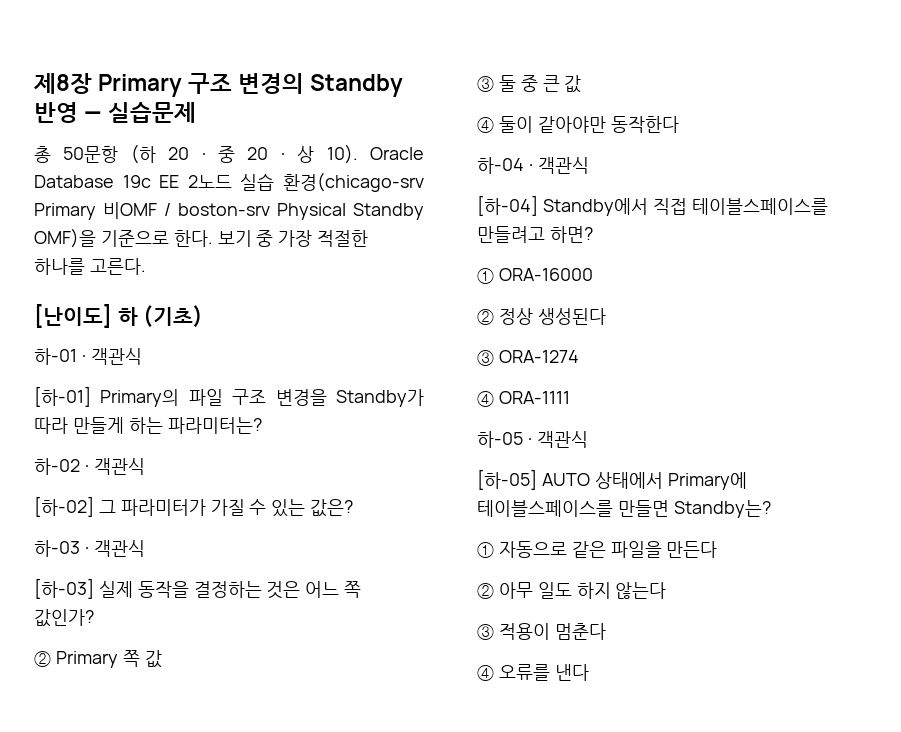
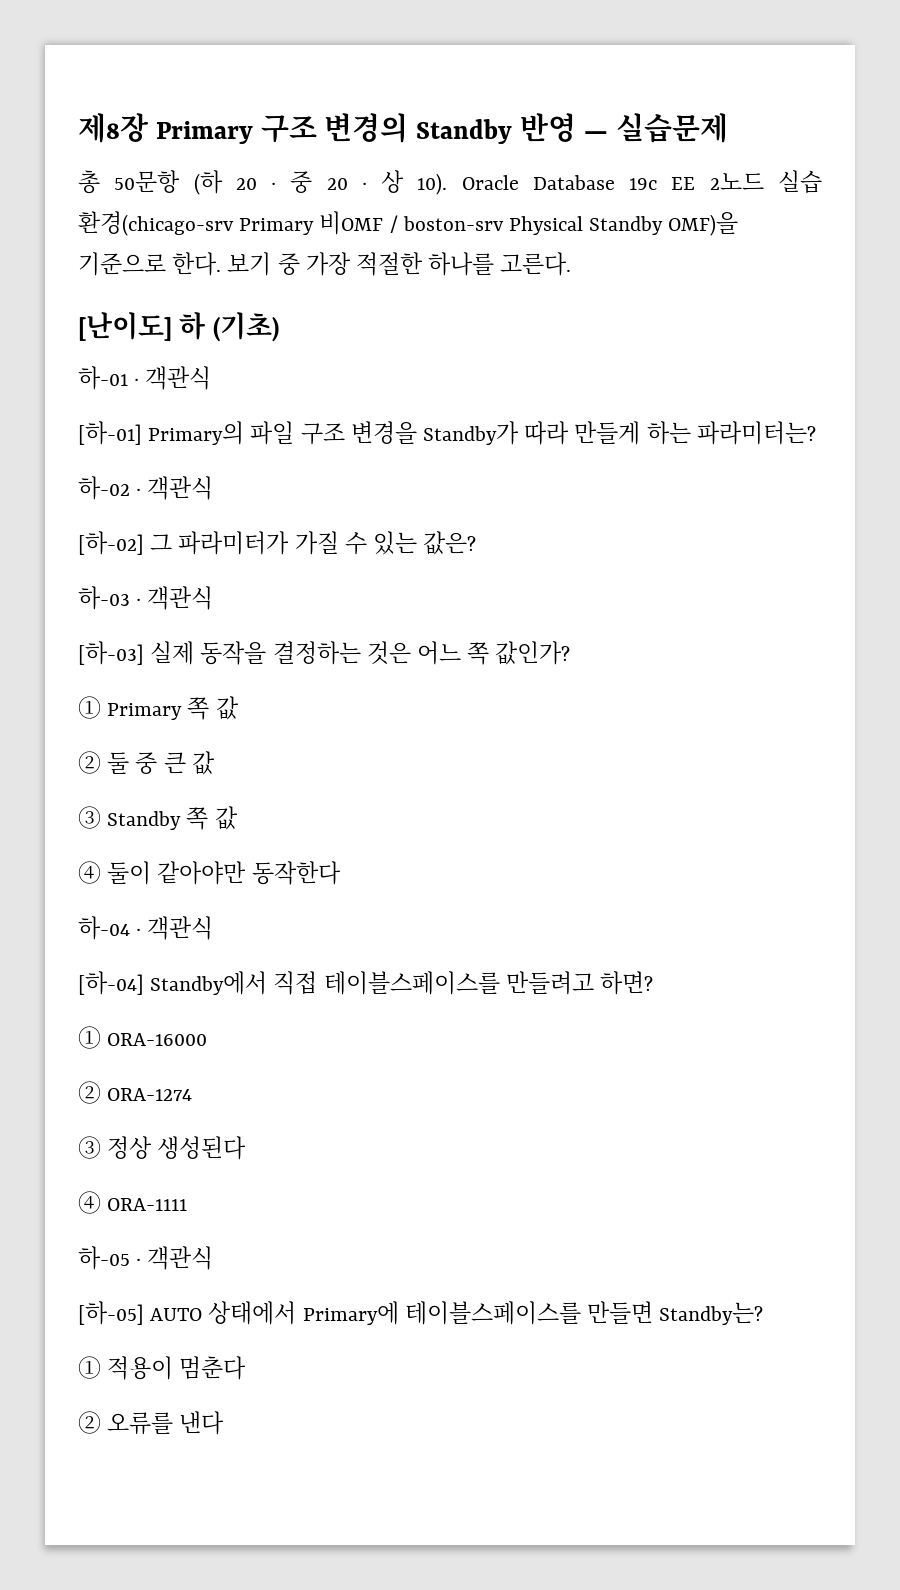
[34,651,51,667] ② -> [78,696,101,719] ①
[477,76,494,92] ③ -> [78,751,101,774] ②
(582, 84) none -> [78,806,238,830] // ③ Standby 쪽 값
(494, 317) none -> [107,1088,193,1101] [78,1136,101,1159] ORA-1274 // ③
[477,350,579,366] // ③ ORA-1274 -> (247, 1148) none
[498,541,718,558] [477,582,667,599] [477,624,494,640] 자동으로 같은 파일을 만든다 // ② 아무 일도 하지 않는다 // ③ -> (101, 1367) none
[477,665,494,681] ④ -> [78,1411,101,1434] ②

